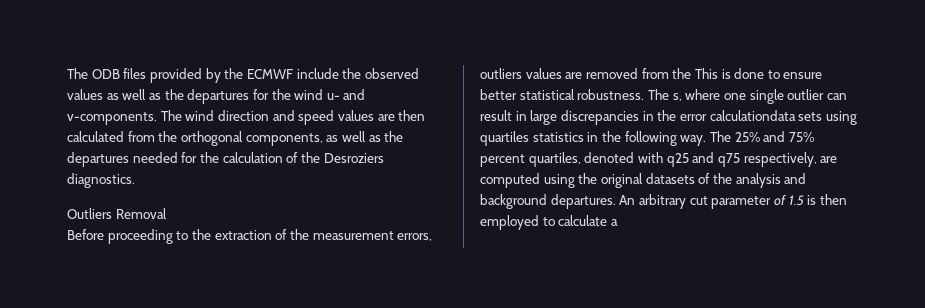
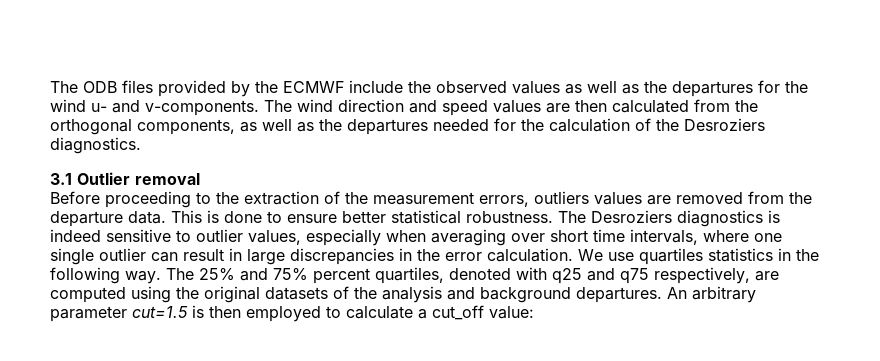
[67,208,167,219] Outliers Removal -> [50,172,200,185] 3.1 Outlier removal
(692, 73) none -> [50,211,166,227] departure data.
[672,93,682,101] s, -> [591,210,780,227] [50,229,698,246] Desroziers diagnostics is indeed sensitive to outlier values, especially when averaging over short time intervals,
[709,110,857,125] calculationdata sets using -> [487,248,634,262] calculation. We use
[689,194,804,209] cut parameter of 1.5 -> [50,306,188,322] parameter cut=1.5
(618, 222) none -> [432,305,534,320] cut_off value:

